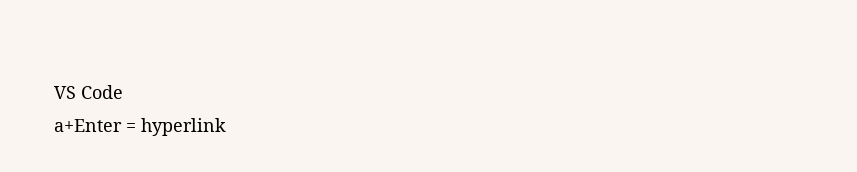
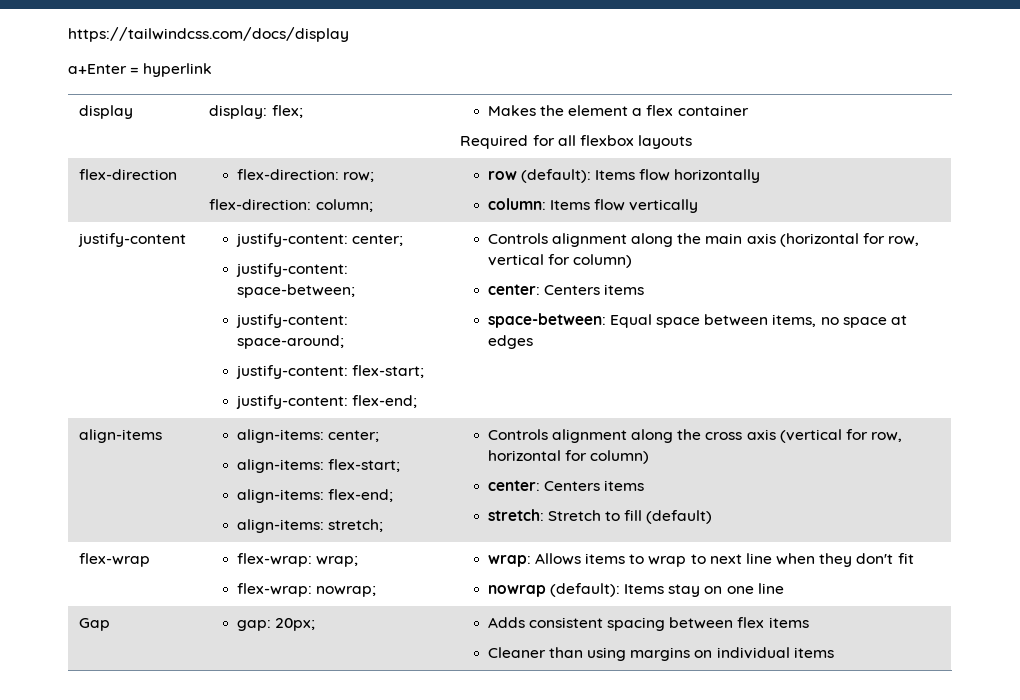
[54,85,123,99] VS Code -> [68,27,349,42] https://tailwindcss.com/docs/display
(226, 127) none -> [79,105,134,119] [209,105,303,119] [487,105,749,116] [460,135,693,149] [79,169,178,180] [236,169,374,182] [209,199,373,212] [487,169,761,183] [487,198,699,213] [78,233,187,247] [235,233,403,247] [235,263,348,277] [236,284,355,298] [235,314,348,328] [236,335,344,349] [235,365,424,379] [235,395,417,409] [487,233,920,247] [487,254,633,268] [487,284,645,295] [487,313,907,328] [487,335,533,349] [79,429,163,443] [236,429,379,443] [236,459,400,473] [236,489,393,503] [236,519,383,533] [487,429,903,443] [487,450,650,464] [487,480,645,491] [487,509,713,524] [79,553,151,567] [236,553,358,567] [236,583,376,597] [487,553,914,567] [487,583,784,597] [79,618,111,631] [236,618,315,631] [487,617,809,631] [487,647,834,661] // display | display: flex; | Makes the element a flex container // Required for all flexbox layouts // flex-direction | flex-direction: row; // flex-direction: column; | row (default): Items flow horizontally // column: Items flow vertically // justify-content | justify-content: center; // justify-content: space-between; // justify-content: space-around; // justify-content: flex-start; // justify-content: flex-end; | Controls alignment along the main axis (horizontal for row, vertical for column) // center: Centers items // space-between: Equal space between items, no space at edges // align-items | align-items: center; // align-items: flex-start; // align-items: flex-end; // align-items: stretch; | Controls alignment along the cross axis (vertical for row, horizontal for column) // center: Centers items // stretch: Stretch to fill (default) // flex-wrap | flex-wrap: wrap; // flex-wrap: nowrap; | wrap: Allows items to wrap to next line when they don't fit // nowrap (default): Items stay on one line // Gap | gap: 20px; | Adds consistent spacing between flex items // Cleaner than using margins on individual items

